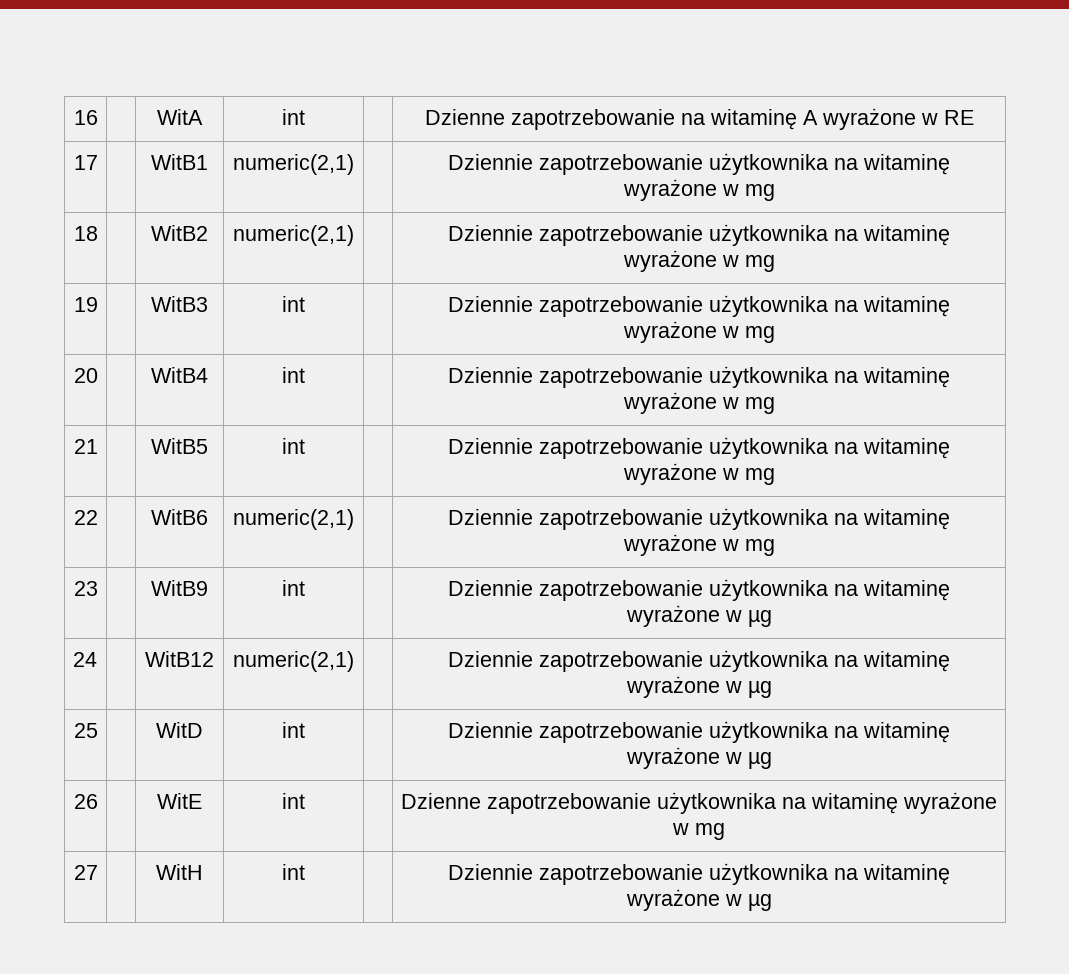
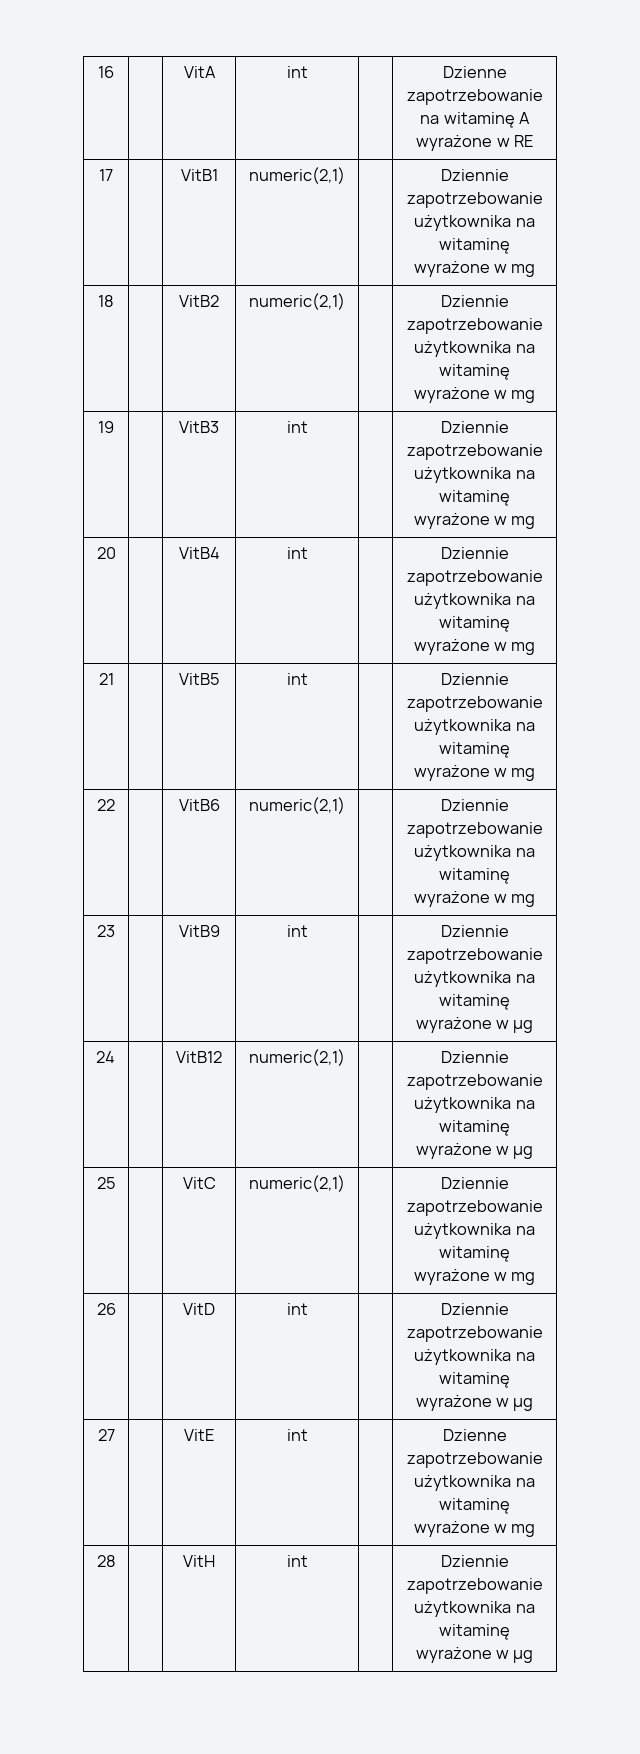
[157,109,203,125] WitA -> [183,66,216,78] VitA
[151,154,208,170] WitB1 -> [180,169,218,181] VitB1
[151,225,208,241] WitB2 -> [179,295,219,307] VitB2
[151,296,208,312] WitB3 -> [179,421,219,433] VitB3
[151,367,208,383] WitB4 -> [178,547,220,559] VitB4
[151,438,208,454] WitB5 -> [178,673,220,685] VitB5
[151,509,208,525] WitB6 -> [178,799,220,811] VitB6
[151,580,208,596] WitB9 -> [178,925,220,937] VitB9
[145,651,214,667] WitB12 -> [176,1051,222,1063] VitB12
[156,722,203,738] [282,722,305,738] [448,721,950,743] [625,747,772,769] [73,794,98,809] [157,793,202,809] WitD | int | | Dziennie zapotrzebowanie użytkownika na witaminę wyrażone w µg // 26 | | WitE -> [182,1177,216,1189] [249,1175,345,1192] [440,1177,509,1189] [406,1200,543,1216] [414,1223,535,1239] [439,1246,510,1262] [413,1269,536,1285] [96,1303,116,1315] [183,1303,215,1315] [286,1303,308,1315] [440,1303,509,1315] [406,1326,543,1342] [414,1349,535,1365] [439,1372,510,1388] [415,1395,534,1411] [97,1429,115,1441] [184,1429,214,1441] VitC | numeric(2,1) | | Dziennie zapotrzebowanie użytkownika na witaminę wyrażone w mg // 26 | | VitD | int | | Dziennie zapotrzebowanie użytkownika na witaminę wyrażone w µg // 27 | | VitE
[73,865,98,880] [156,864,203,880] 27 | | WitH -> [96,1555,116,1567] [183,1555,215,1567] 28 | | VitH

